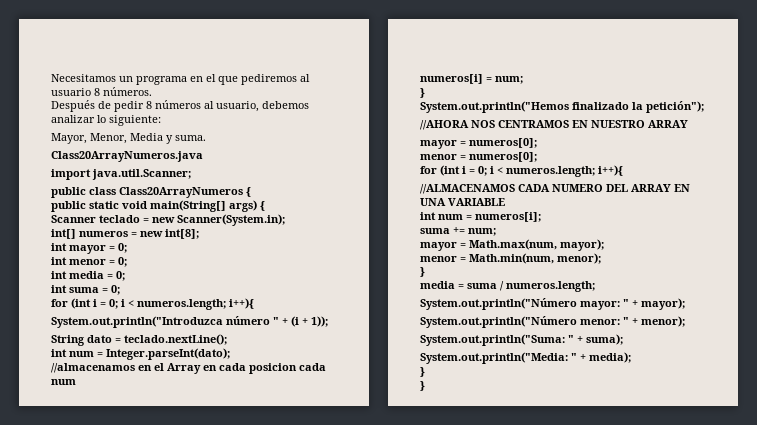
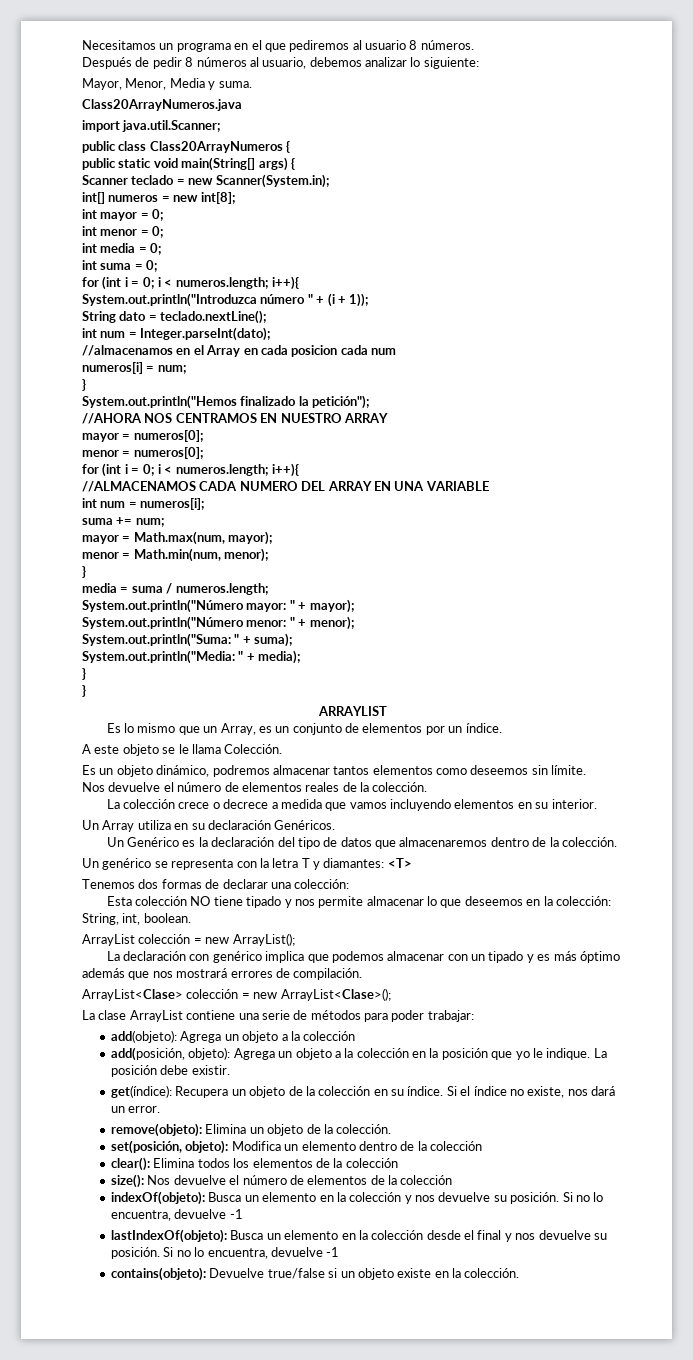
(425, 386) none -> [318,706,387,716] [106,723,502,735] [82,744,283,756] [82,765,587,777] [82,782,428,792] [106,799,597,811] [82,820,336,832] [106,837,617,849] [82,858,412,870] [82,879,350,889] [106,896,611,908] [82,913,191,925] [82,933,295,946] [106,951,620,963] [82,968,363,980] [82,988,391,1001] [82,1010,474,1022] [111,1030,356,1043] [111,1047,607,1061] [111,1065,230,1077] [111,1085,616,1098] [111,1106,161,1113] [111,1123,392,1137] [111,1140,483,1154] [111,1157,398,1171] [111,1174,453,1188] [111,1191,604,1205] [111,1209,243,1221] [111,1229,607,1243] [111,1247,340,1259] [111,1267,520,1281] // ARRAYLIST // Es lo mismo que un Array, es un conjunto de elementos por un índice. // A este objeto se le llama Colección. // Es un objeto dinámico, podremos almacenar tantos elementos como deseemos sin límite. // Nos devuelve el número de elementos reales de la colección. // La colección crece o decrece a medida que vamos incluyendo elementos en su interior. // Un Array utiliza en su declaración Genéricos. // Un Genérico es la declaración del tipo de datos que almacenaremos dentro de la colección. // Un genérico se representa con la letra T y diamantes: <T> // Tenemos dos formas de declarar una colección: // Esta colección NO tiene tipado y nos permite almacenar lo que deseemos en la colección: String, int, boolean. // ArrayList colección = new ArrayList(); // La declaración con genérico implica que podemos almacenar con un tipado y es más óptimo además que nos mostrará errores de compilación. // ArrayList<Clase> colección = new ArrayList<Clase>(); // La clase ArrayList contiene una serie de métodos para poder trabajar: // add(objeto): Agrega un objeto a la colección // add(posición, objeto): Agrega un objeto a la colección en la posición que yo le indique. La posición debe existir. // get(índice): Recupera un objeto de la colección en su índice. Si el índice no existe, nos dará un error. // remove(objeto): Elimina un objeto de la colección. // set(posición, objeto): Modifica un elemento dentro de la colección // clear(): Elimina todos los elementos de la colección // size(): Nos devuelve el número de elementos de la colección // indexOf(objeto): Busca un elemento en la colección y nos devuelve su posición. Si no lo encuentra, devuelve -1 // lastIndexOf(objeto): Busca un elemento en la colección desde el final y nos devuelve su posición. Si no lo encuentra, devuelve -1 // contains(objeto): Devuelve true/false si un objeto existe en la colección.

